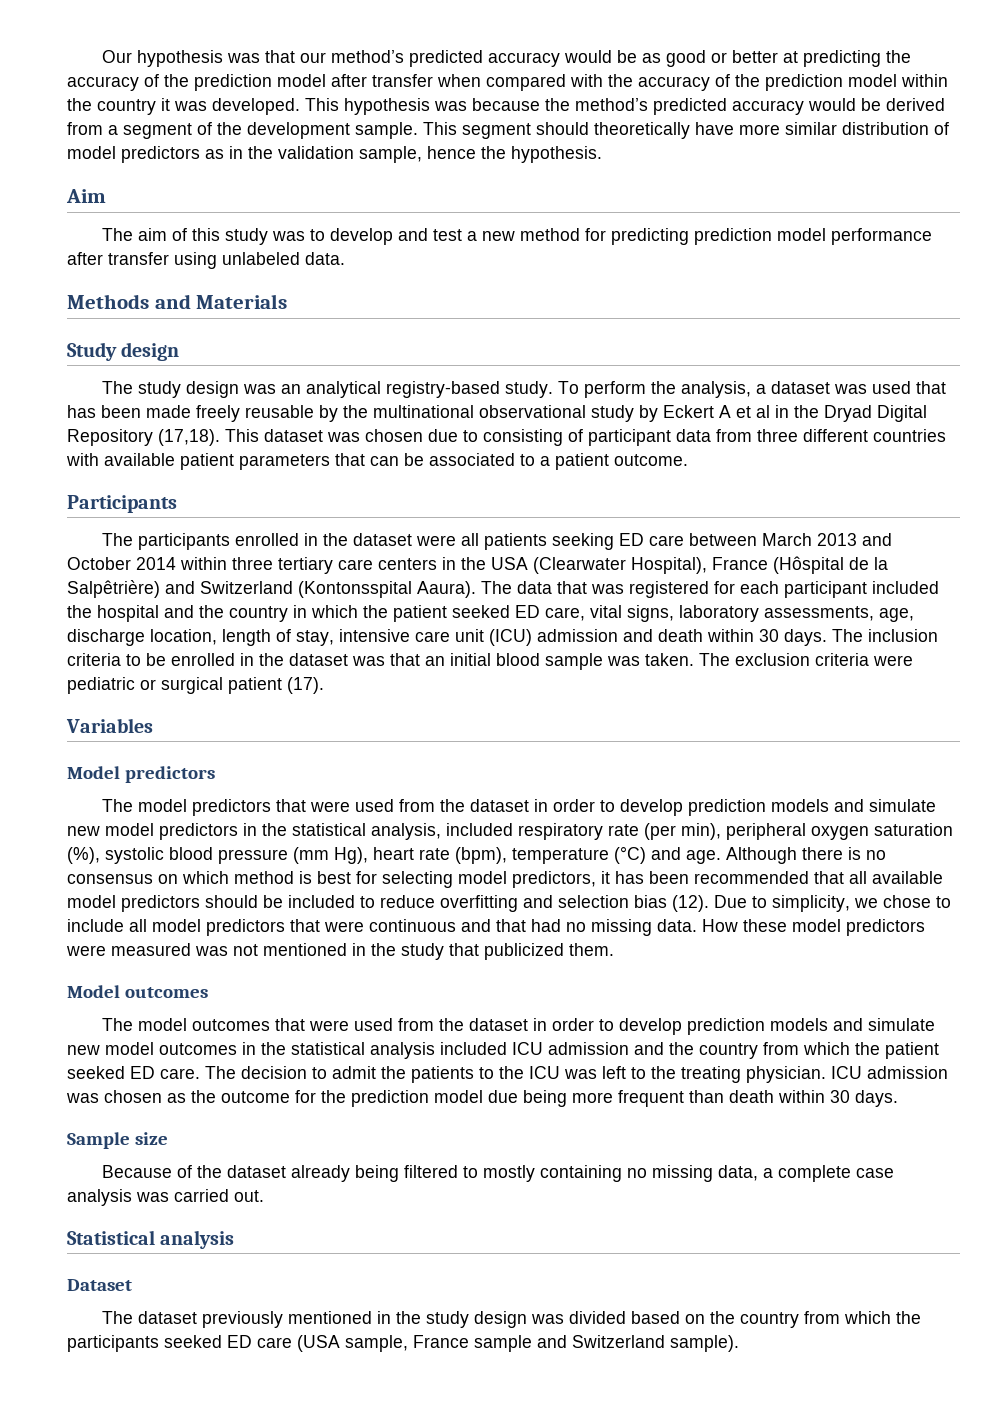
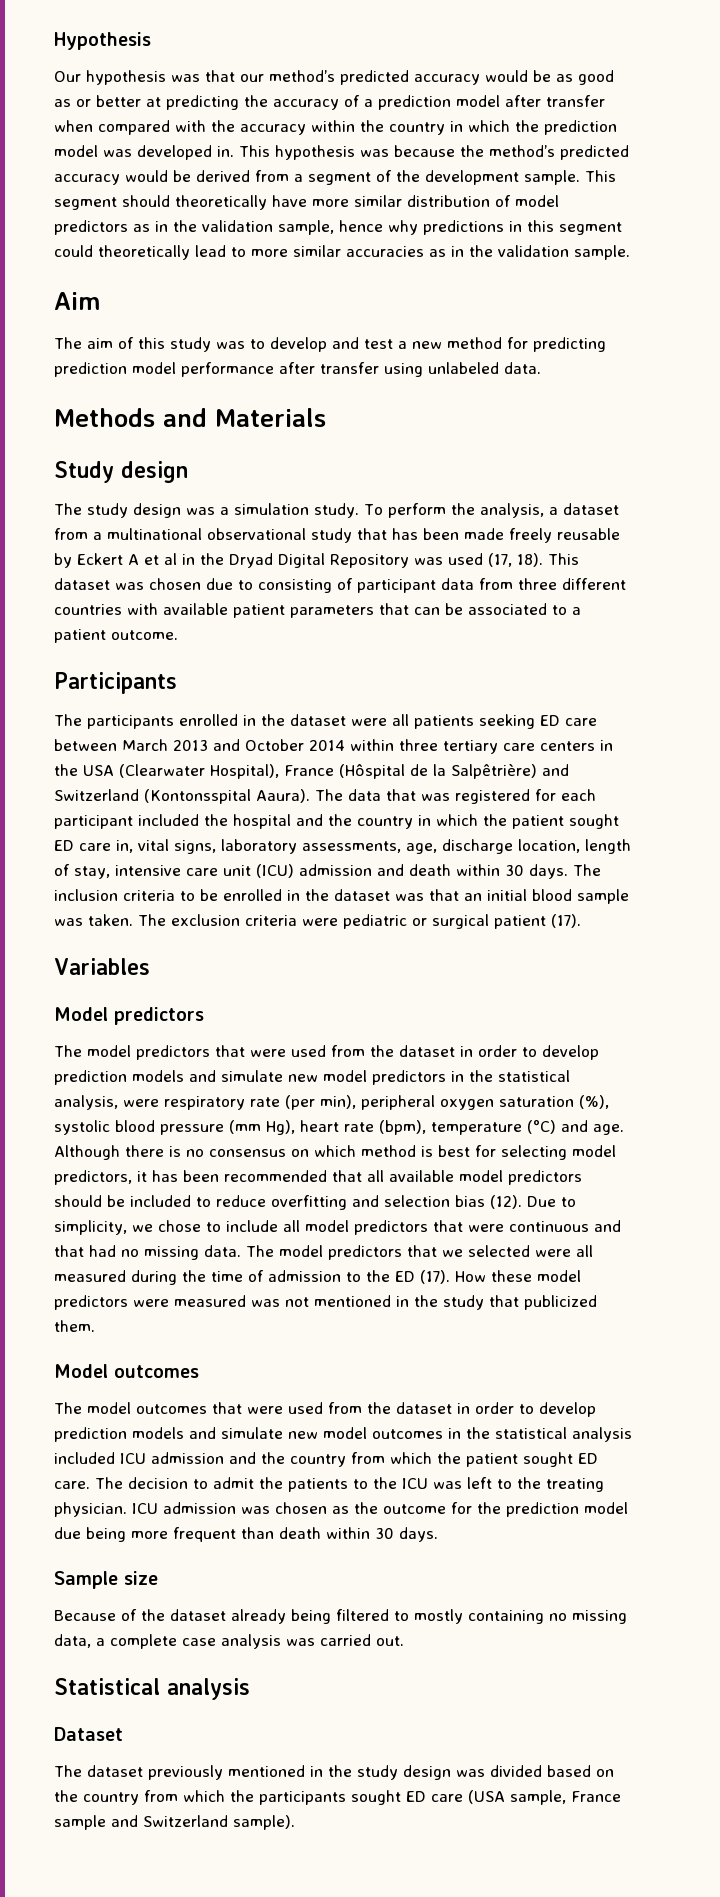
(101, 56) none -> [54,32,151,50] Hypothesis //
(706, 58) none -> [54,99,71,107] as
[164,74,189,87] the -> [364,99,373,107] a
[715,74,948,91] [67,98,300,115] of the prediction model within the country it was developed. -> [311,120,617,135] [54,145,234,160] within the country in which the prediction model was developed in.
[481,146,602,163] the hypothesis. -> [388,220,622,235] [54,245,630,260] why predictions in this segment could theoretically lead to more similar accuracies as in the validation sample.
[280,381,500,398] an analytical registry-based -> [220,503,309,515] a simulation
[833,381,911,394] was used -> [54,528,352,543] from a multinational observational study
[343,405,658,422] the multinational observational study by -> (72, 560) none
[158,429,220,446] (17,18). -> [414,553,543,567] was used (17, 18).
[452,605,585,621] seeked ED care, -> [569,814,619,829] [54,840,133,853] sought ED care in,
[446,823,513,836] included -> [123,1099,159,1107] were
(697, 925) none -> [246,1245,593,1260] [54,1270,450,1285] The model predictors that we selected were all measured during the time of admission to the ED (17).
[67,1066,125,1079] seeked -> [523,1452,573,1467] sought
[164,1335,222,1348] seeked -> [351,1790,401,1805] sought

